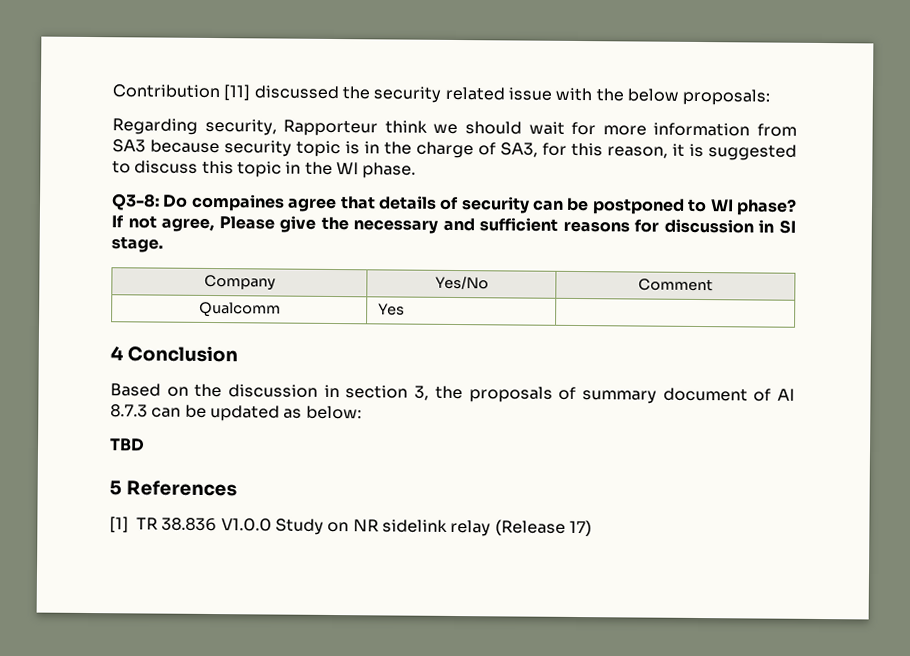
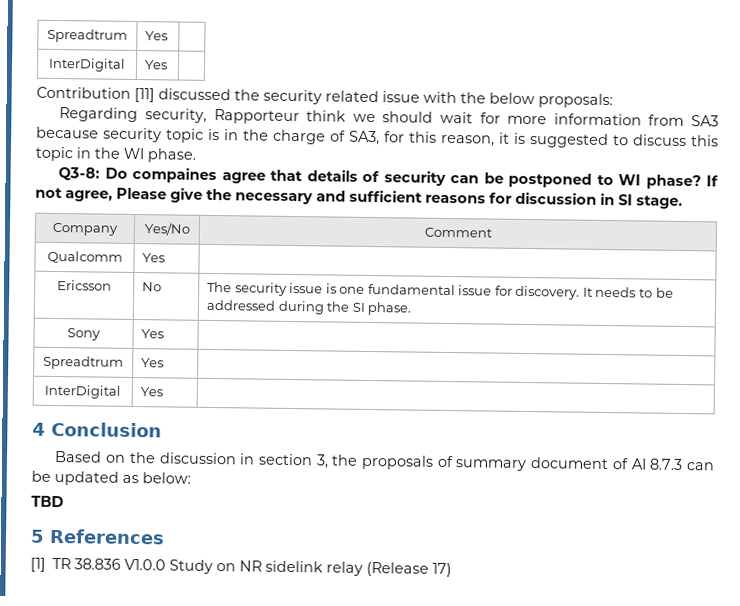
(112, 91) none -> [47,28,128,43] [145,31,169,41] [48,57,126,72] [144,60,169,70] Spreadtrum | Yes | // InterDigital | Yes | //
(406, 309) none -> [57,280,112,291] [142,282,163,292] [207,281,674,300] [206,299,413,316] [67,328,101,341] [141,329,165,339] [43,355,124,370] [141,358,165,368] [44,384,121,399] [140,387,164,397] // Ericsson | No | The security issue is one fundamental issue for discovery. It needs to be addressed during the SI phase. // Sony | Yes | // Spreadtrum | Yes | // InterDigital | Yes |

